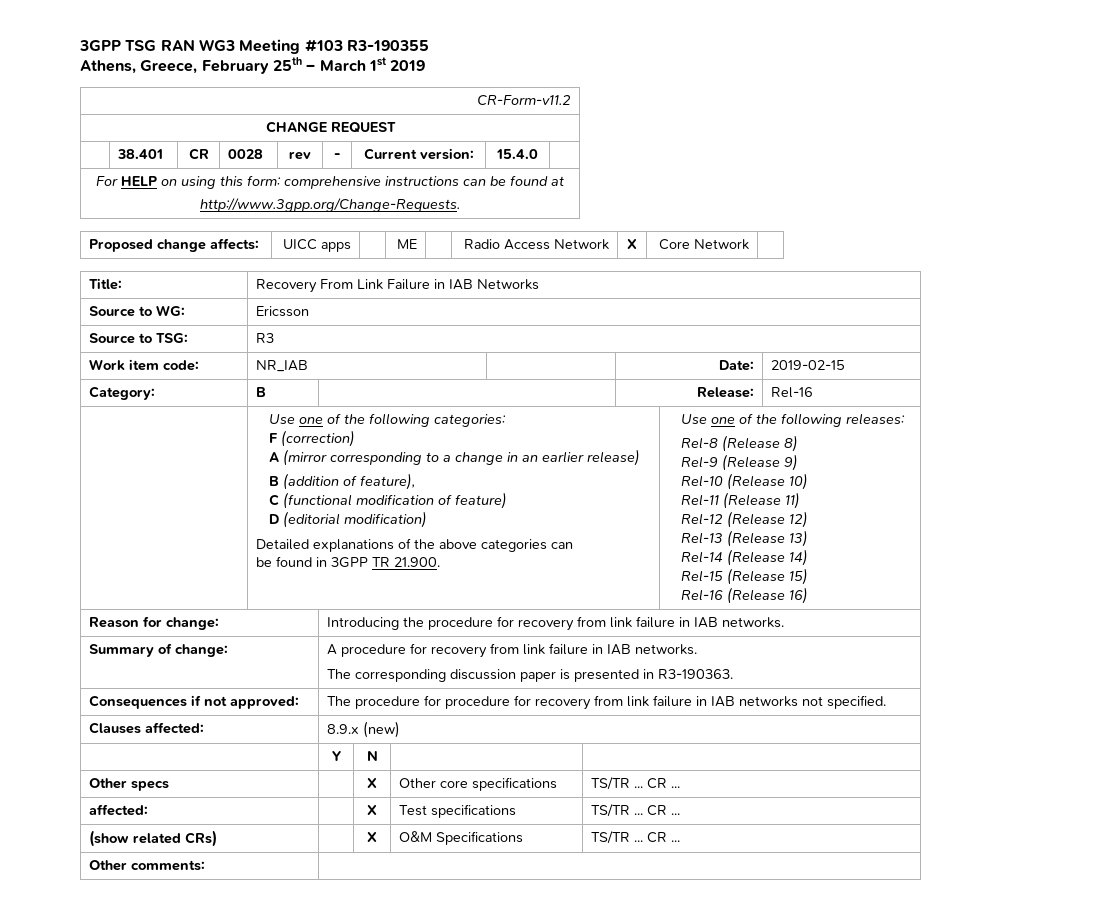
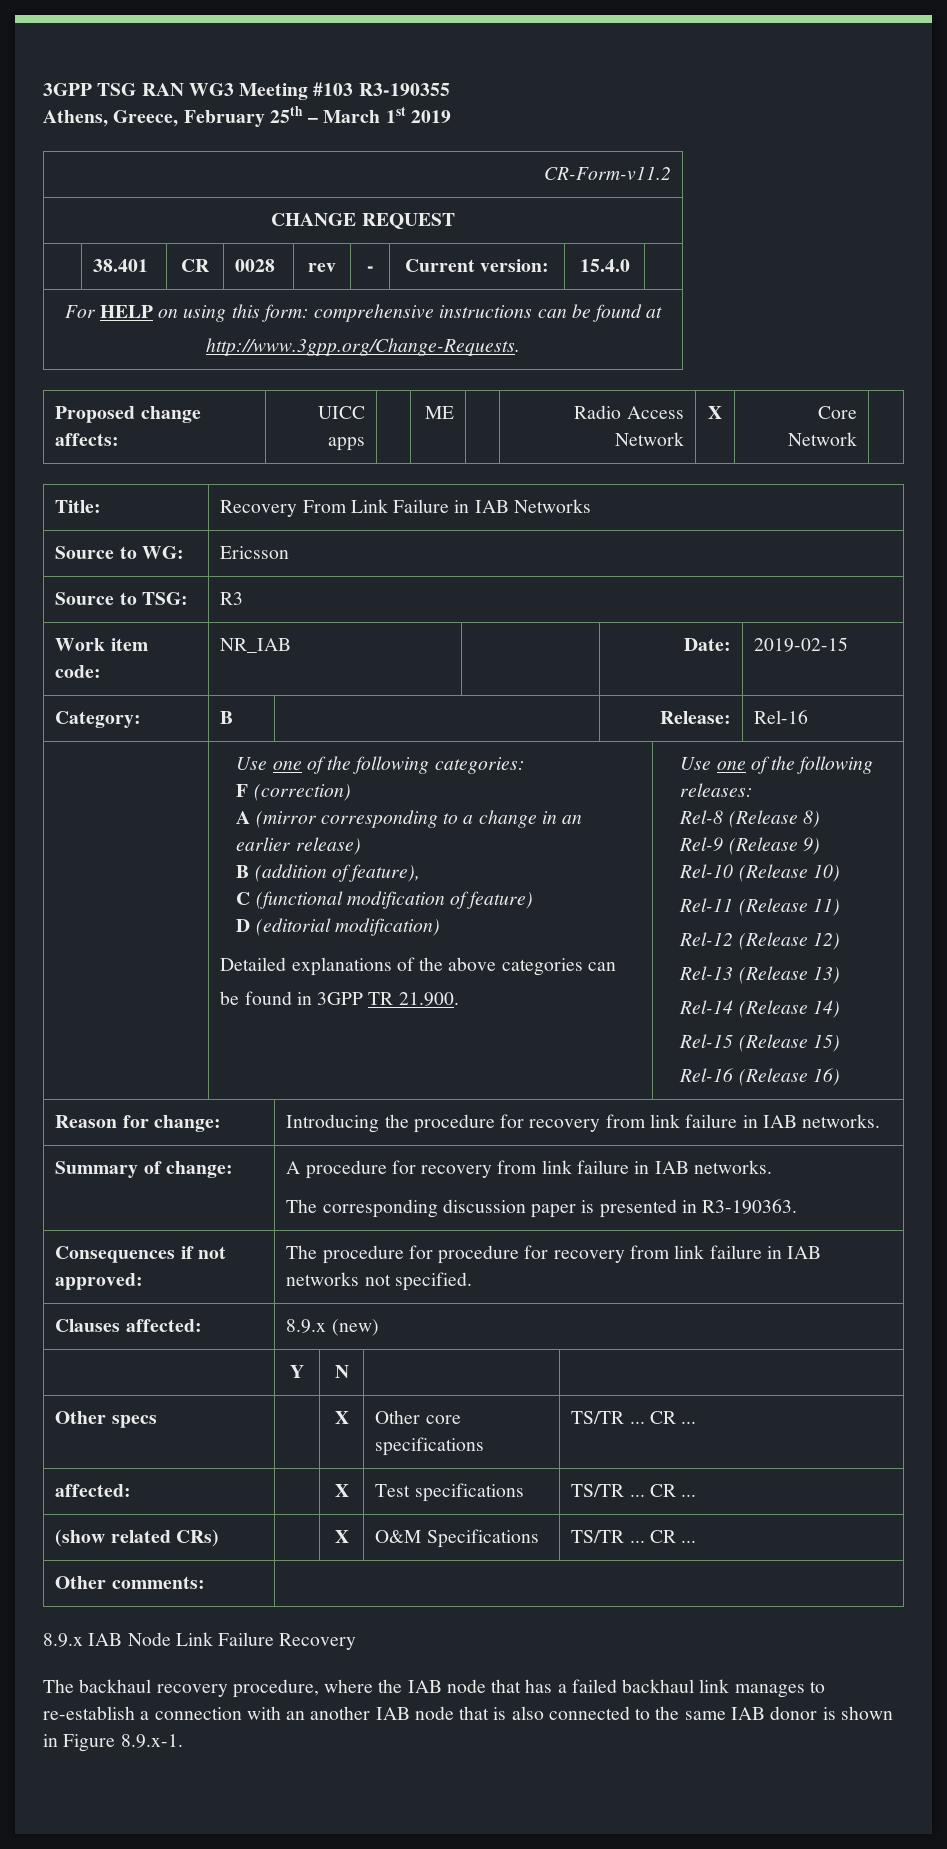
(206, 865) none -> [43,1632,357,1650] [43,1679,825,1698] [43,1706,893,1720] [43,1734,183,1752] // 8.9.x IAB Node Link Failure Recovery // The backhaul recovery procedure, where the IAB node that has a failed backhaul link manages to re-establish a connection with an another IAB node that is also connected to the same IAB donor is shown in Figure 8.9.x-1.

